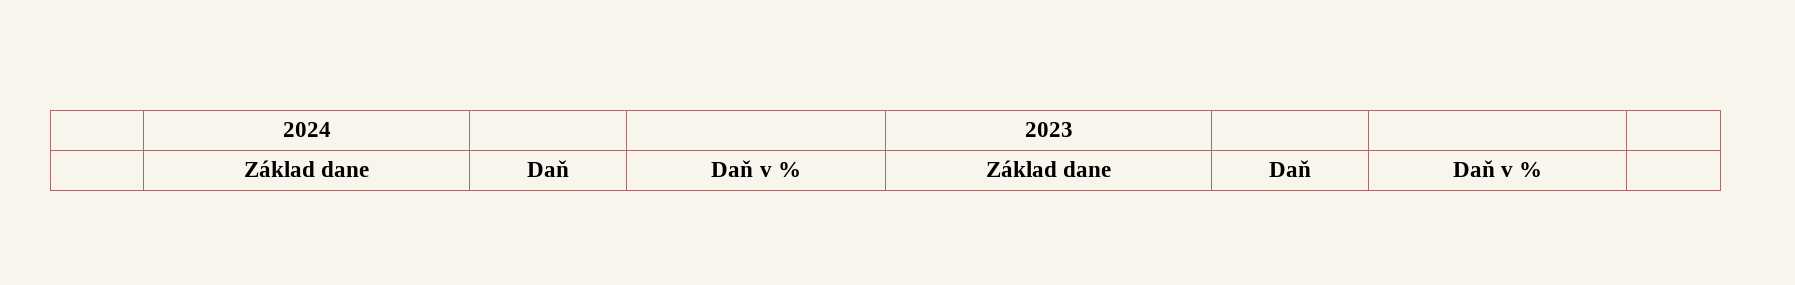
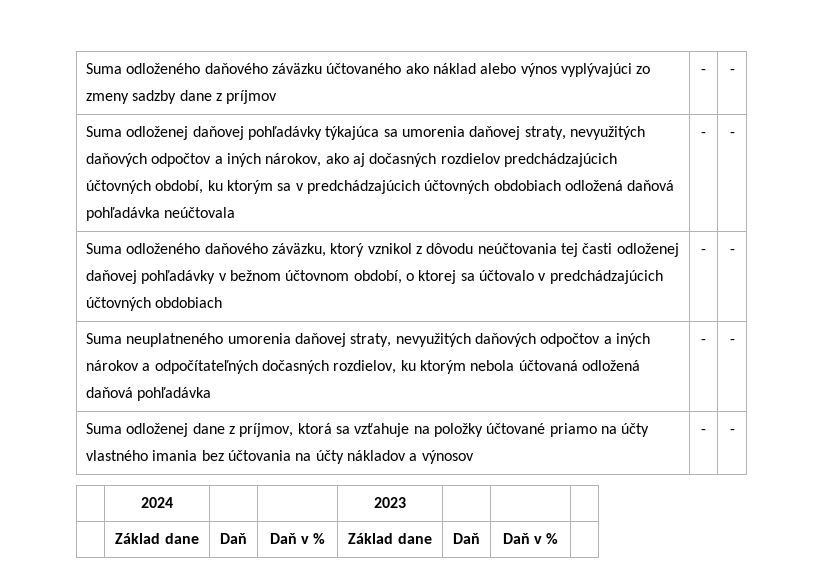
(282, 129) none -> [86,63,651,77] [86,90,278,104] [701,69,706,74] [729,69,735,74] [86,126,645,140] [86,153,617,167] [86,180,675,194] [86,207,236,221] [701,132,706,137] [729,132,735,137] [86,243,679,257] [86,270,663,284] [86,297,223,311] [701,249,706,254] [729,249,735,254] [86,333,650,347] [86,360,640,374] [86,387,212,401] [701,339,706,344] [729,339,735,344] [86,423,650,437] [86,450,474,464] [701,429,706,434] [729,429,735,434] Suma odloženého daňového záväzku účtovaného ako náklad alebo výnos vyplývajúci zo zmeny sadzby dane z príjmov | - | - // Suma odloženej daňovej pohľadávky týkajúca sa umorenia daňovej straty, nevyužitých daňových odpočtov a iných nárokov, ako aj dočasných rozdielov predchádzajúcich účtovných období, ku ktorým sa v predchádzajúcich účtovných obdobiach odložená daňová pohľadávka neúčtovala | - | - // Suma odloženého daňového záväzku, ktorý vznikol z dôvodu neúčtovania tej časti odloženej daňovej pohľadávky v bežnom účtovnom období, o ktorej sa účtovalo v predchádzajúcich účtovných obdobiach | - | - // Suma neuplatneného umorenia daňovej straty, nevyužitých daňových odpočtov a iných nárokov a odpočítateľných dočasných rozdielov, ku ktorým nebola účtovaná odložená daňová pohľadávka | - | - // Suma odloženej dane z príjmov, ktorá sa vzťahuje na položky účtované priamo na účty vlastného imania bez účtovania na účty nákladov a výnosov | - | - //

